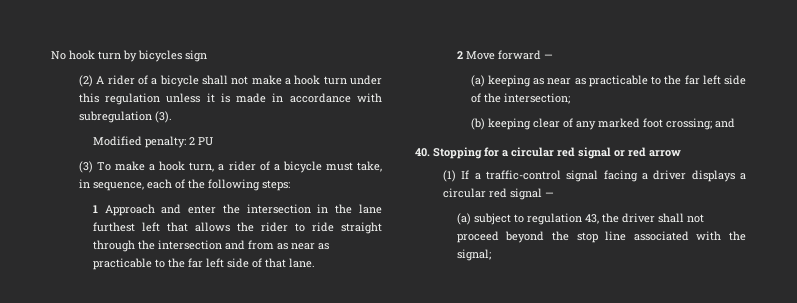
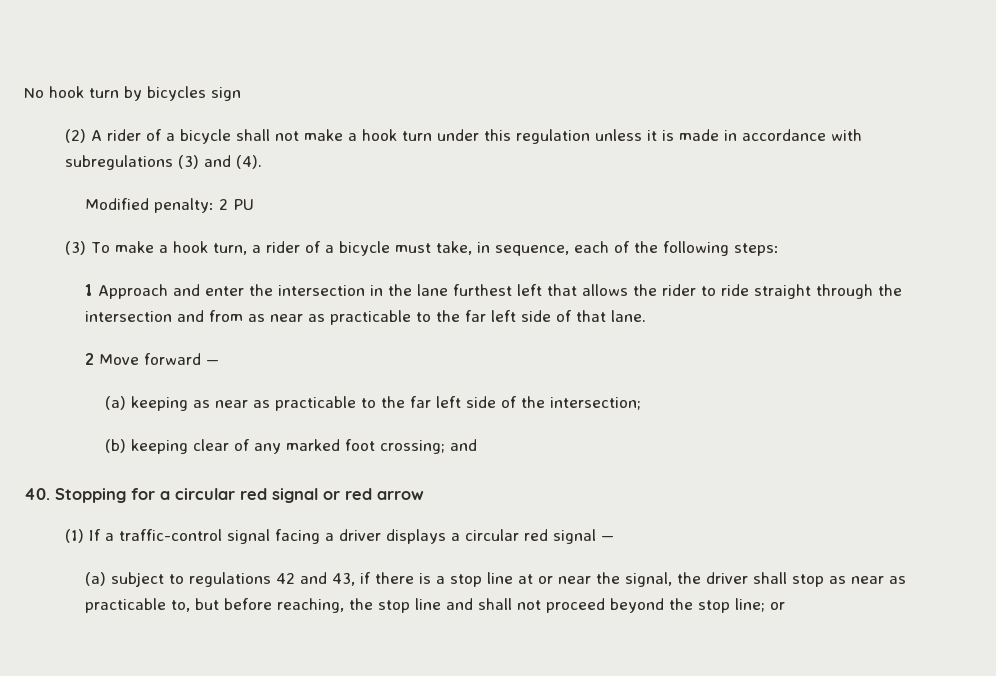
[78,111,172,123] subregulation (3). -> [64,155,262,170] subregulations (3) and (4).
[526,213,655,225] regulation 43, the driver -> [188,572,906,587] [84,598,473,613] regulations 42 and 43, if there is a stop line at or near the signal, the driver shall stop as near as practicable to, but before reaching, the stop line and
[605,231,746,241] [456,249,491,261] line associated with the signal; -> [734,598,785,612] line; or

